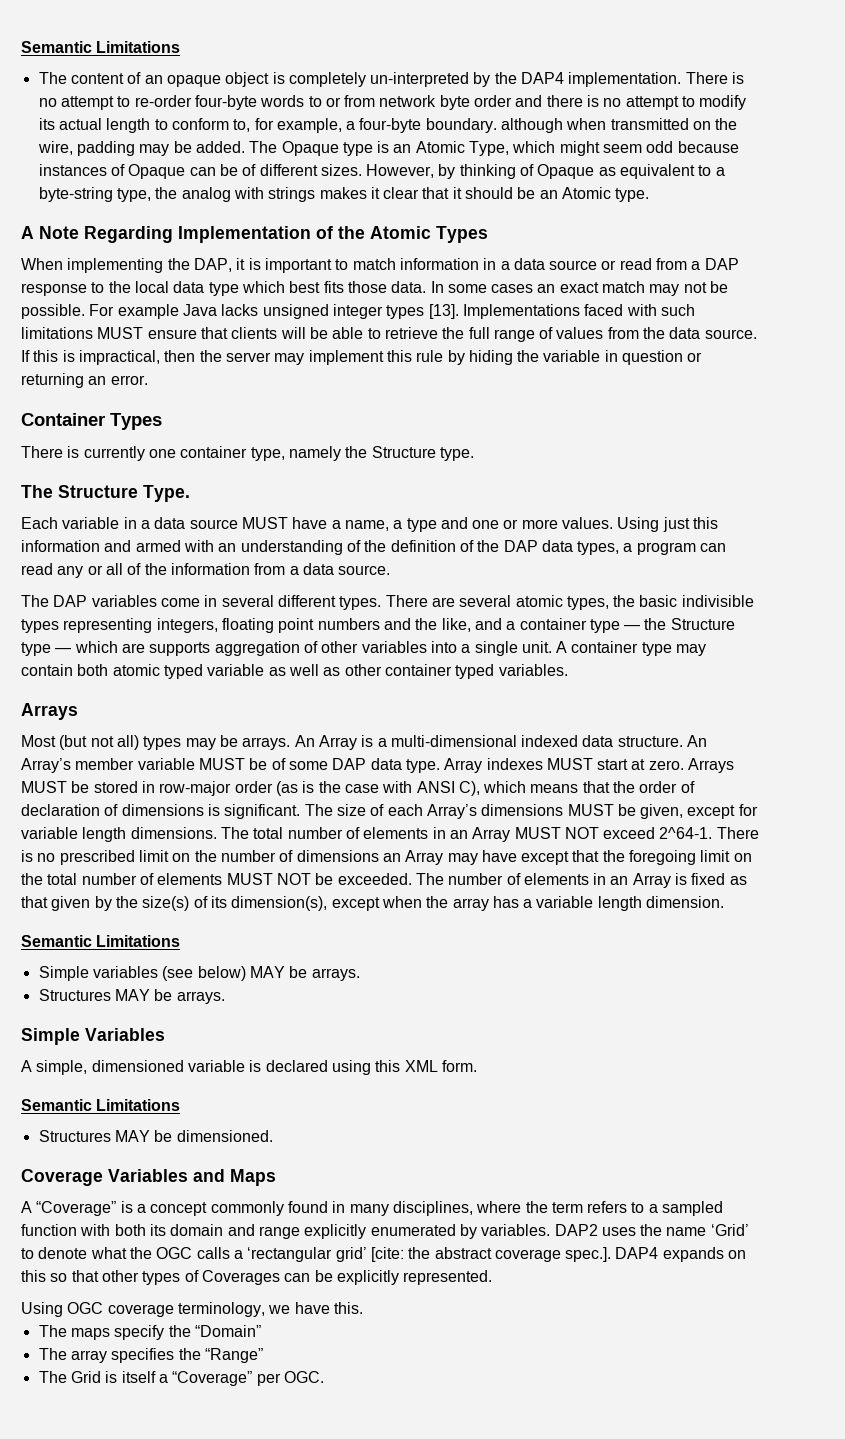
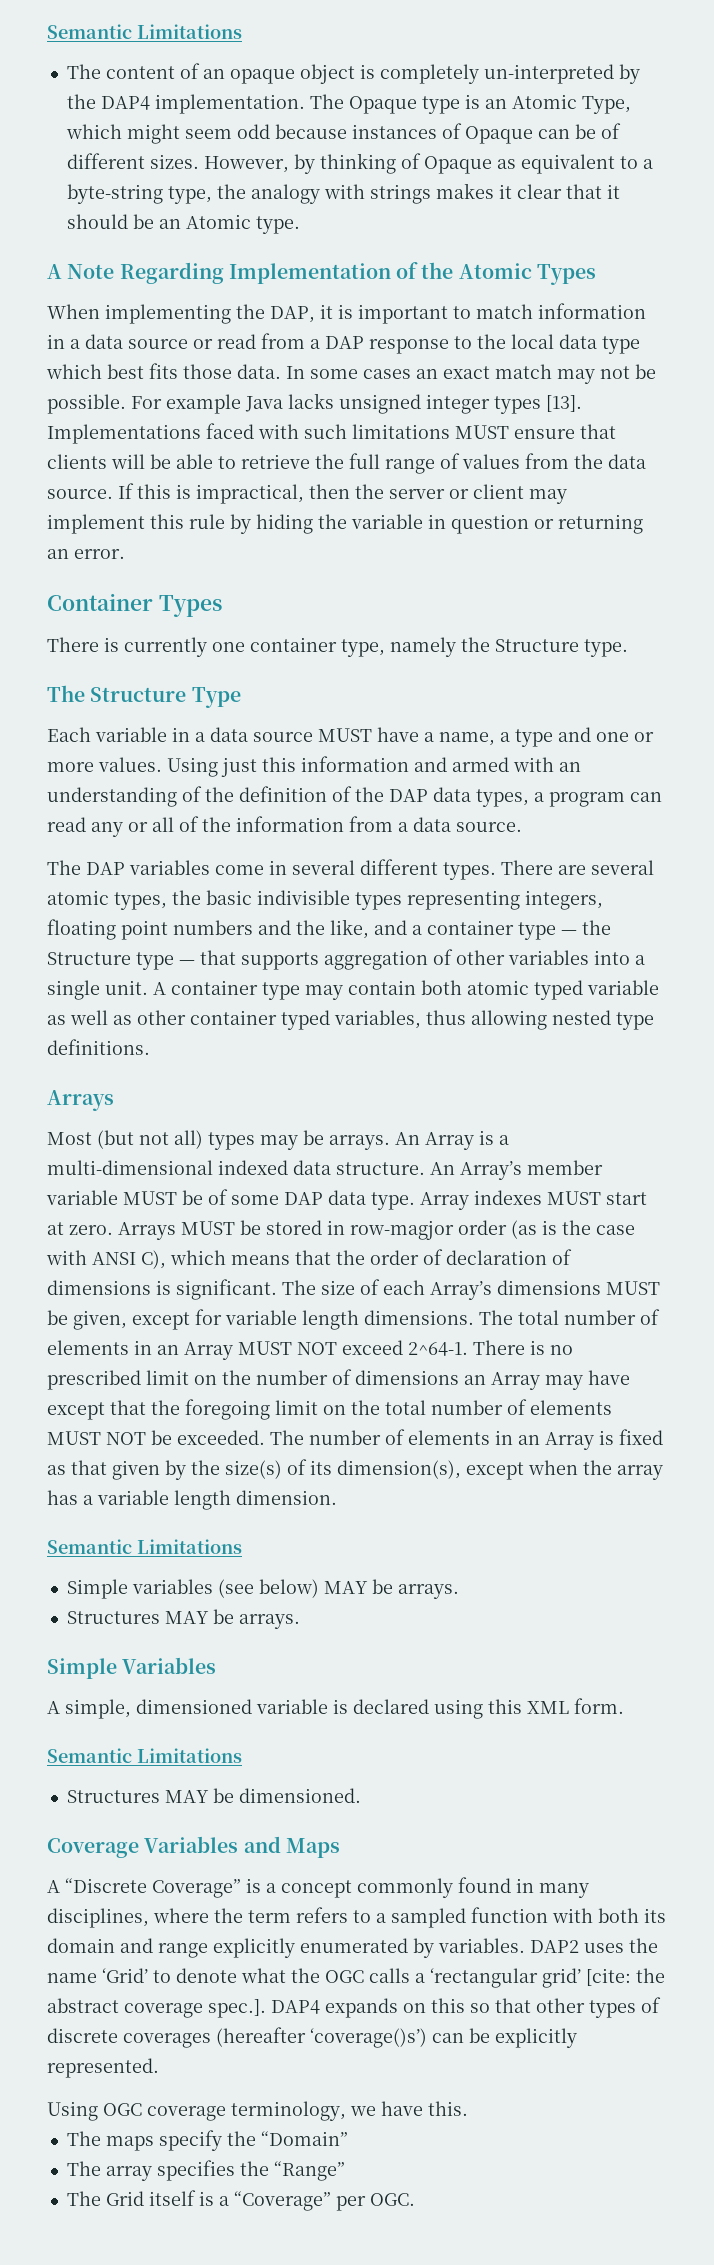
[685,72,745,84] [38,95,747,110] [38,118,738,133] [37,141,245,156] There is no attempt to re-order four-byte words to or from network byte order and there is no attempt to modify its actual length to conform to, for example, a four-byte boundary. although when transmitted on the wire, padding may be added. -> (305, 104) none
[181,187,231,202] analog -> [250,184,320,204] analogy
(271, 357) none -> [449,484,524,499] or client
[143,485,190,502] Type. -> [191,687,241,708] Type
[74,641,145,653] which are -> [200,950,236,965] that
[498,664,568,676] variables. -> [334,1010,654,1030] [47,1039,150,1055] variables, thus allowing nested type definitions.
[159,781,232,796] row-major -> [350,1220,454,1240] row-magjor
[36,1201,117,1216] “Coverage” -> [65,1878,241,1898] “Discrete Coverage”
[201,1270,280,1285] Coverages -> [47,2027,427,2048] discrete coverages (hereafter ‘coverage()s’)
[105,1371,156,1383] is itself -> [148,2190,214,2206] itself is

